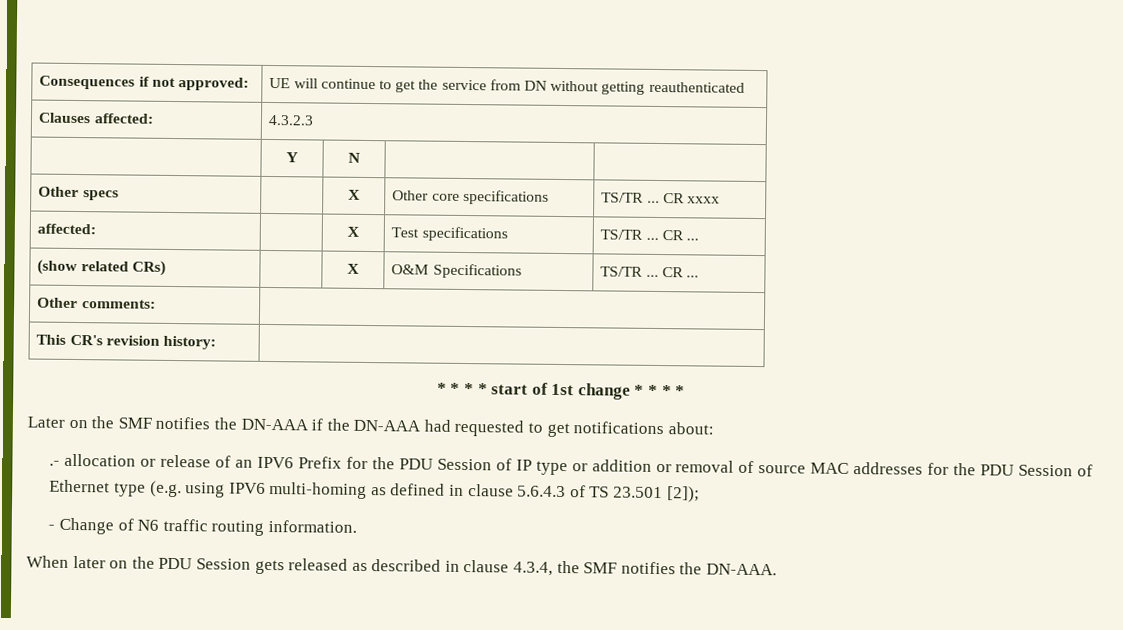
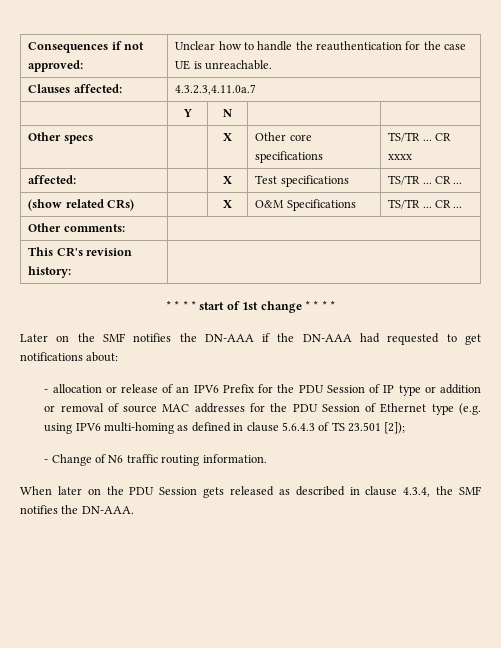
[269,77,745,95] UE will continue to get the service from DN without getting reauthenticated -> [175,41,467,51] [175,60,272,70] Unclear how to handle the reauthentication for the case UE is unreachable.
[268,114,315,126] 4.3.2.3 -> [175,84,257,95] 4.3.2.3,4.11.0a.7
[49,460,61,466] .- -> [44,389,49,393] -

